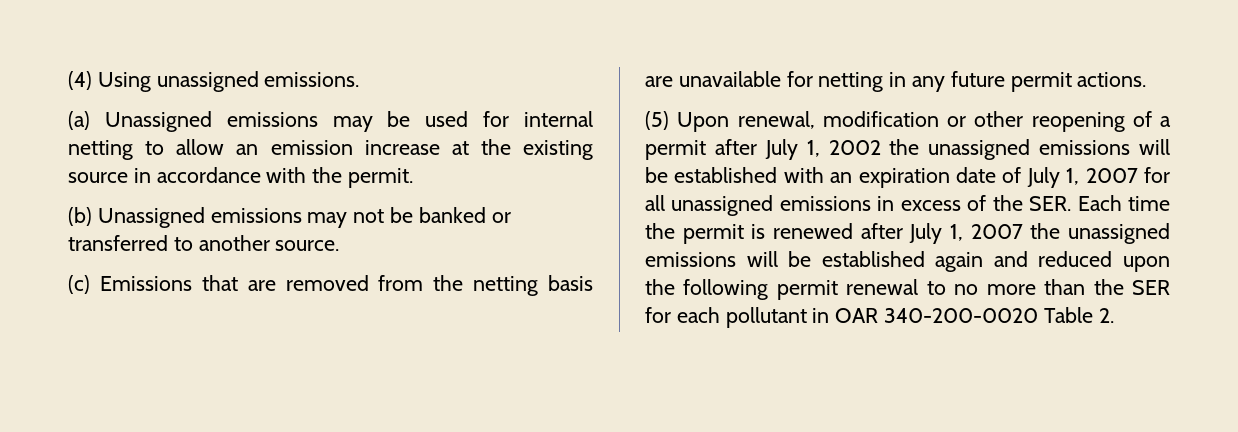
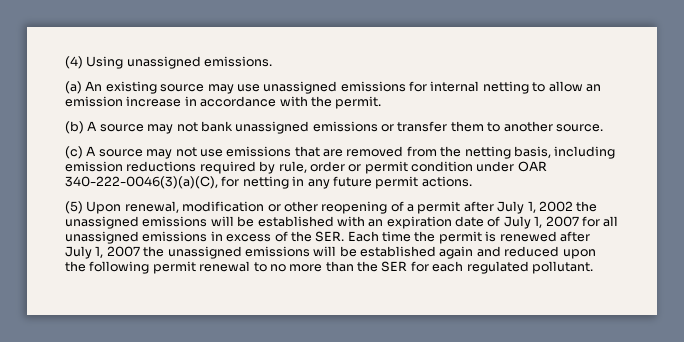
[104,111,469,132] Unassigned emissions may be used -> [85,81,406,94] An existing source may use unassigned emissions
[451,139,593,160] [68,172,128,183] at the existing source -> (182, 101) none
[97,207,511,228] [68,235,340,251] [68,275,192,294] Unassigned emissions may not be banked or transferred to another source. // (c) Emissions -> [87,121,603,134] [65,146,292,159] A source may not bank unassigned emissions or transfer them to another source. // (c) A source may not use emissions
[548,275,593,291] [645,71,781,87] basis are unavailable -> [513,146,616,159] [65,161,547,174] [65,176,218,189] basis, including emission reductions required by rule, order or permit condition under OAR 340-222-0046(3)(a)(C),
[725,307,1114,328] pollutant in OAR 340-200-0020 Table 2. -> [466,261,593,274] regulated pollutant.

